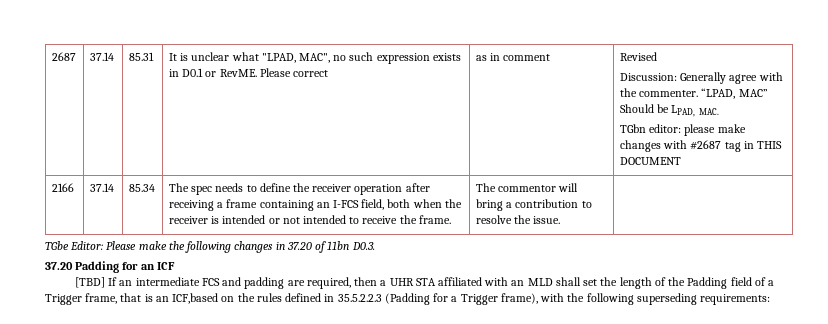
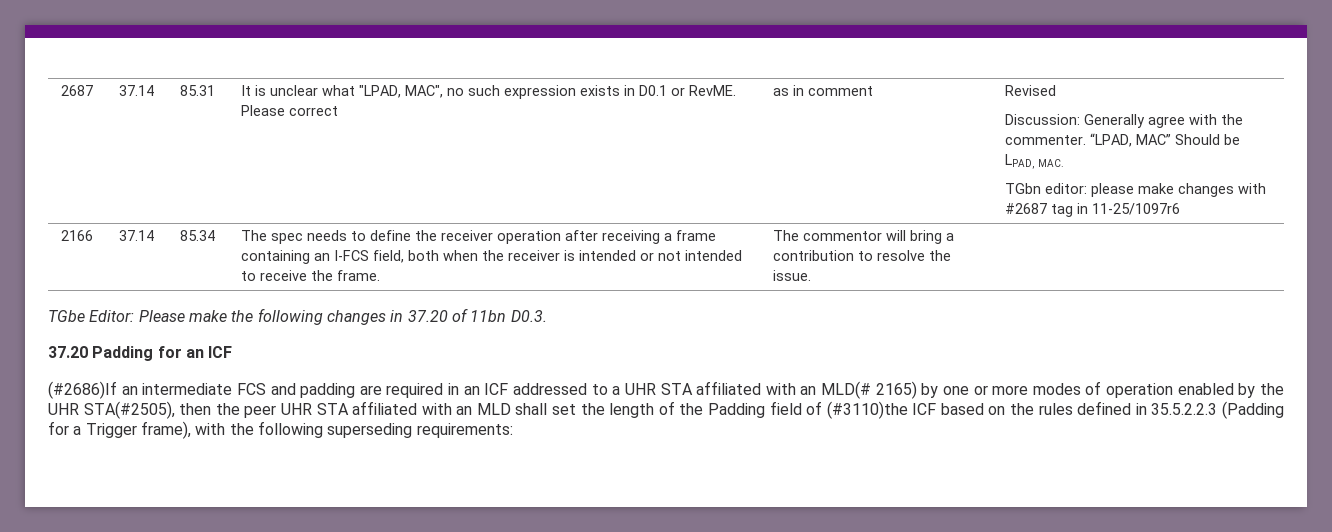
[756,141,782,149] [619,157,681,165] THIS DOCUMENT -> [1091,203,1180,215] 11-25/1097r6
[74,277,118,288] [TBD] If -> [48,381,117,399] (#2686)If
[306,277,387,289] required, then a -> [386,381,1285,399] [48,401,277,419] required in an ICF addressed to a UHR STA affiliated with an MLD(# 2165) by one or more modes of operation enabled by the UHR STA(#2505), then the peer
[768,280,775,286] [45,293,219,305] a Trigger frame, that is an ICF,based -> [826,401,984,419] (#3110)the ICF based

